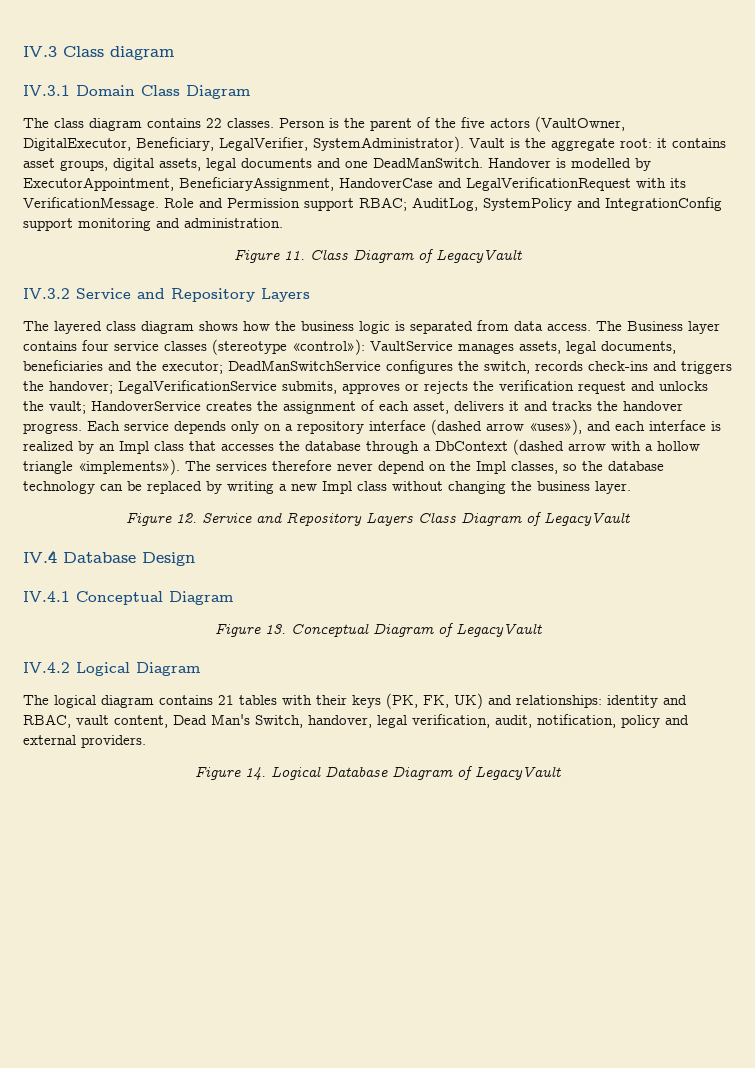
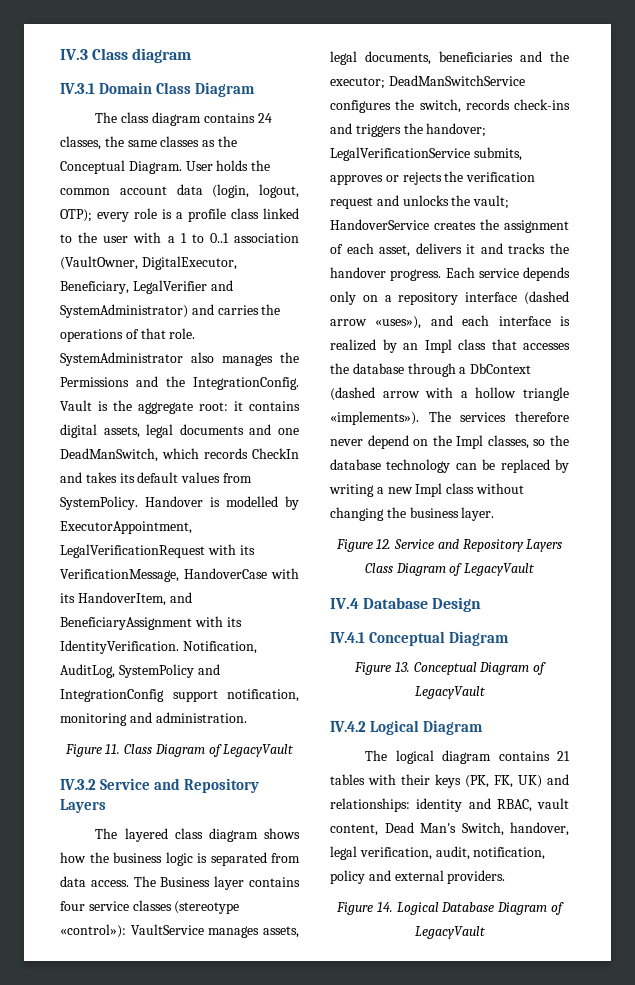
[206,116,625,132] [23,136,464,152] 22 classes. Person is the parent of the five actors (VaultOwner, DigitalExecutor, Beneficiary, LegalVerifier, SystemAdministrator). -> [257,113,272,123] [60,136,237,150] [60,160,271,174] [60,184,299,198] [60,208,299,222] [60,232,299,243] [60,256,237,270] [60,280,233,294] [60,304,281,318] [60,328,196,342] [60,352,299,366] [60,376,299,390] 24 classes, the same classes as the Conceptual Diagram. User holds the common account data (login, logout, OTP); every role is a profile class linked to the user with a 1 to 0..1 association (VaultOwner, DigitalExecutor, Beneficiary, LegalVerifier and SystemAdministrator) and carries the operations of that role. SystemAdministrator also manages the Permissions and the IntegrationConfig.
[23,158,108,171] asset groups, -> (300, 406) none
[373,157,483,168] DeadManSwitch. -> [60,448,299,462] [60,472,252,483] [60,496,138,510] DeadManSwitch, which records CheckIn and takes its default values from SystemPolicy.
[179,177,686,191] [23,197,407,211] BeneficiaryAssignment, HandoverCase and LegalVerificationRequest with its VerificationMessage. Role and Permission support RBAC; -> [60,544,255,558] [60,568,299,582] [60,592,192,606] [60,616,242,630] [60,640,257,654] LegalVerificationRequest with its VerificationMessage, HandoverCase with its HandoverItem, and BeneficiaryAssignment with its IdentityVerification. Notification,
(73, 224) none -> [227,689,299,702] notification,

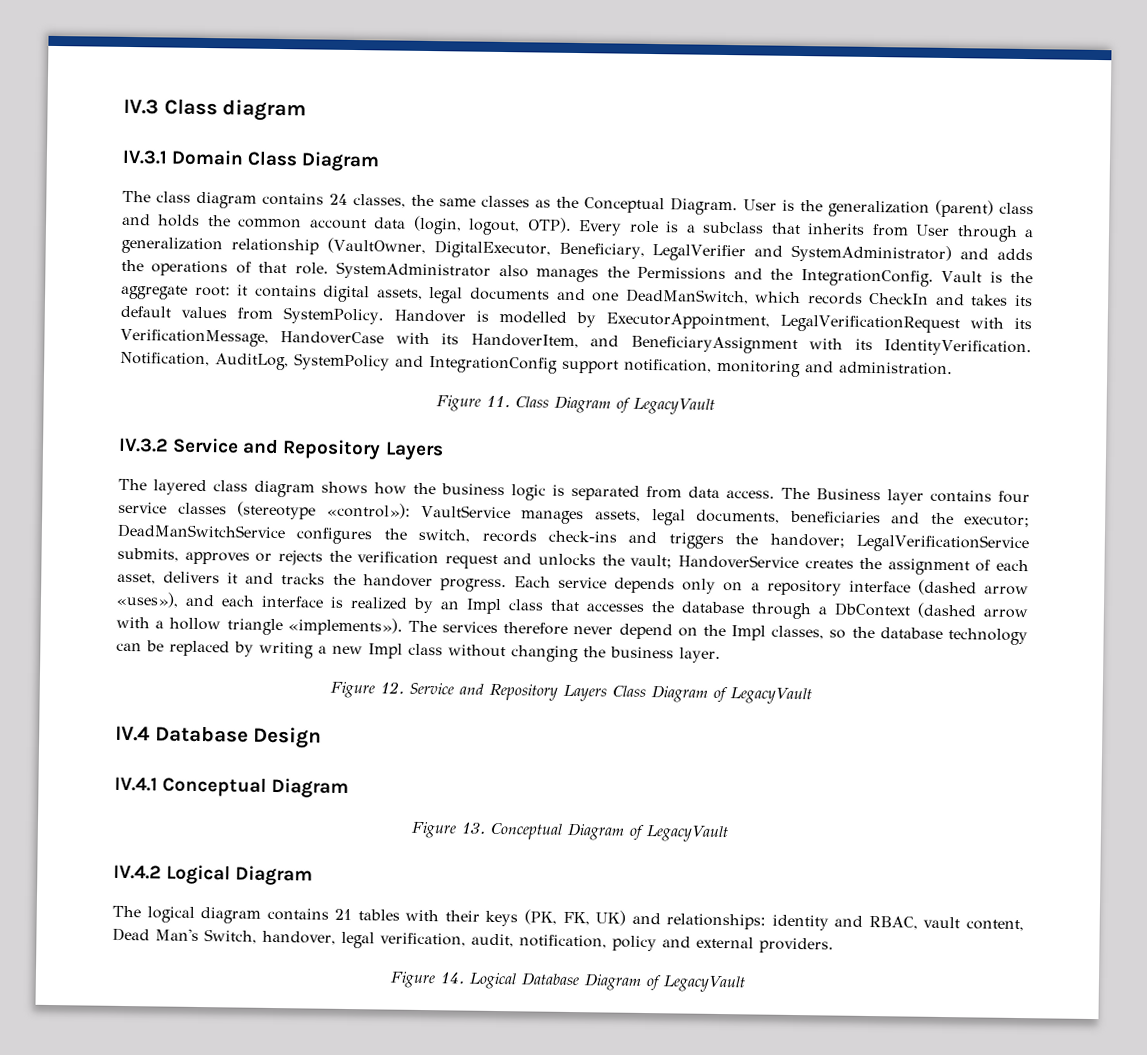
(213, 166) none -> [782,199,1034,218] [122,213,151,226] is the generalization (parent) class and
[60,209,129,222] OTP); every -> [526,217,623,236] OTP). Every
[188,208,299,222] [60,232,299,243] profile class linked to the user with a 1 to 0..1 association -> [702,221,1035,242] [121,236,319,255] subclass that inherits from User through a generalization relationship
[217,305,259,315] carries -> [996,248,1033,261] adds

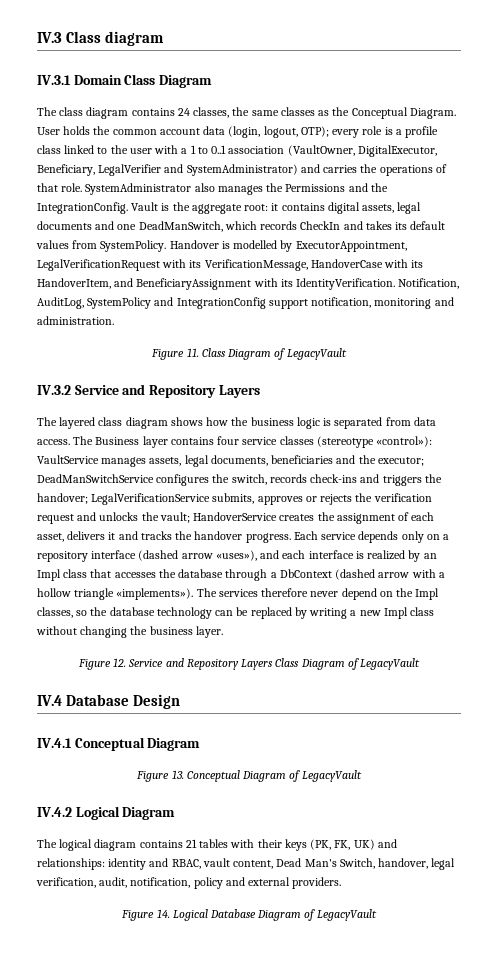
[782,199,1034,218] [122,213,151,226] is the generalization (parent) class and -> (60, 131) none
[526,217,623,236] OTP). Every -> [300,126,360,138] OTP); every
[702,221,1035,242] [121,236,319,255] subclass that inherits from User through a generalization relationship -> [405,126,439,138] [37,145,285,154] profile class linked to the user with a 1 to 0..1 association
[996,248,1033,261] adds -> [323,165,358,173] carries

